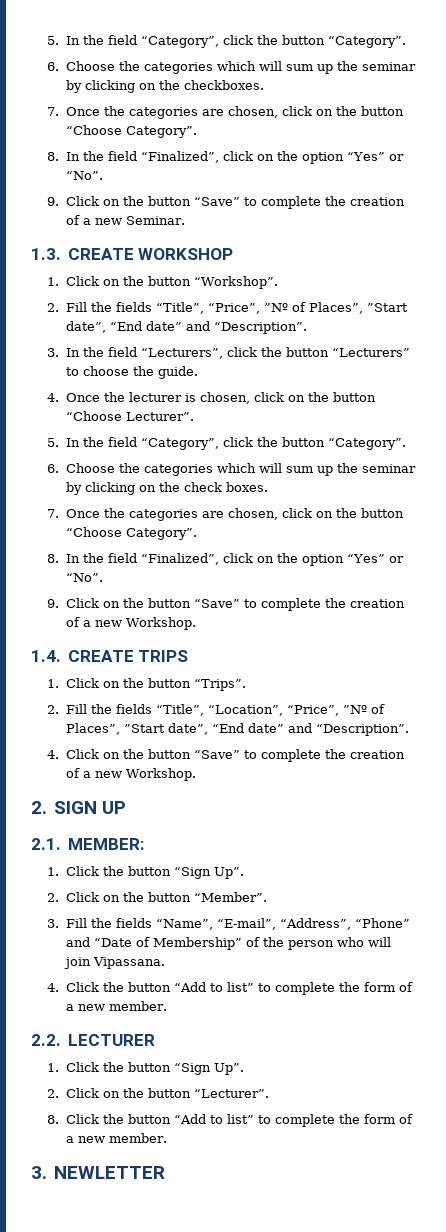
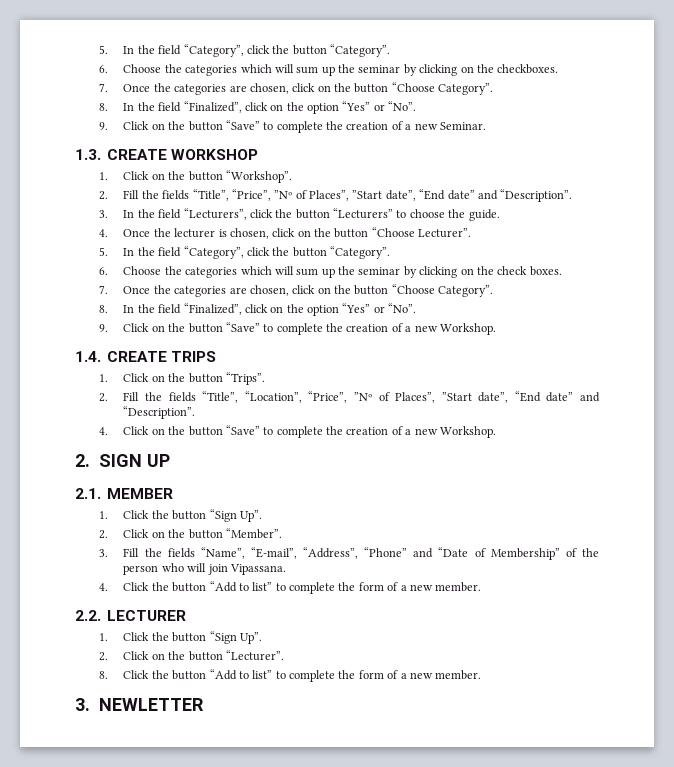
[67,838,144,850] MEMBER: -> [107,488,174,499] MEMBER

